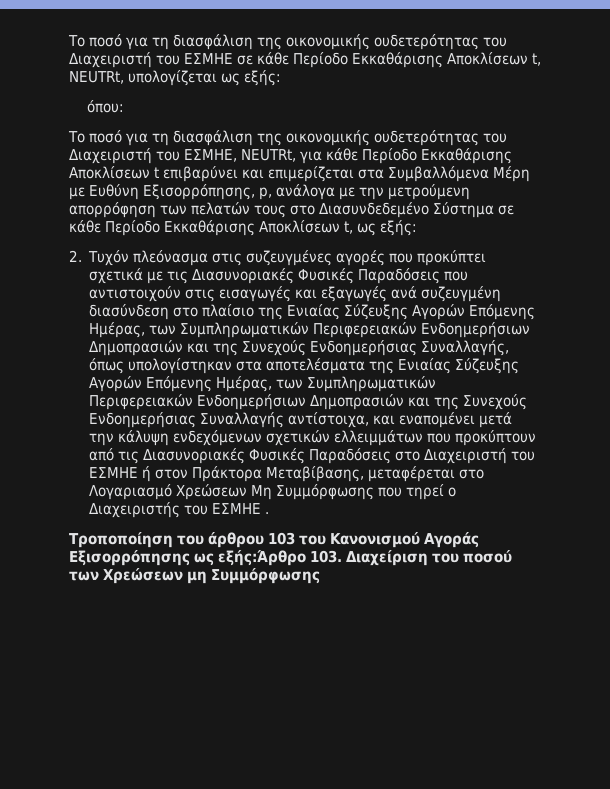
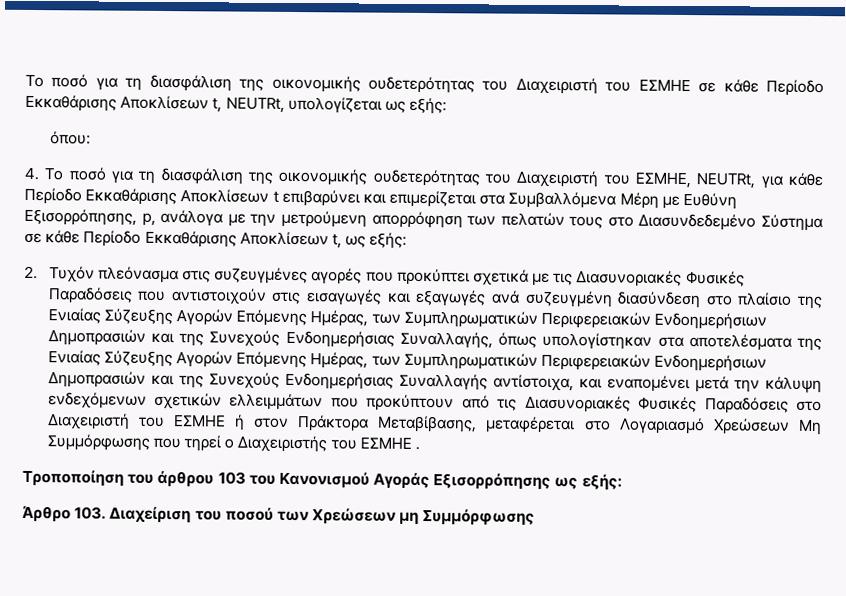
(124, 106) none -> [24,167,39,181] 4.
[218,550,306,566] εξής:Άρθρο -> [581,474,622,491] [22,505,71,523] εξής: // Άρθρο

